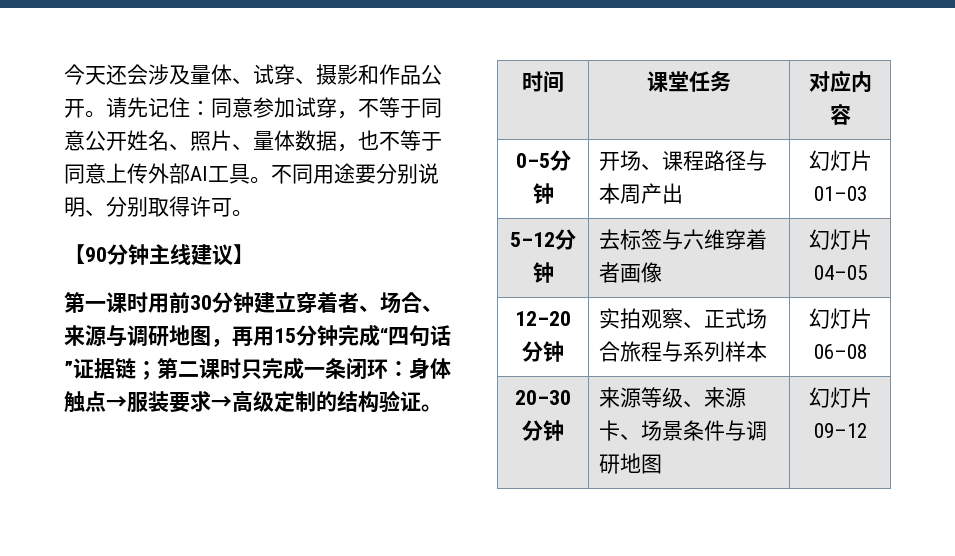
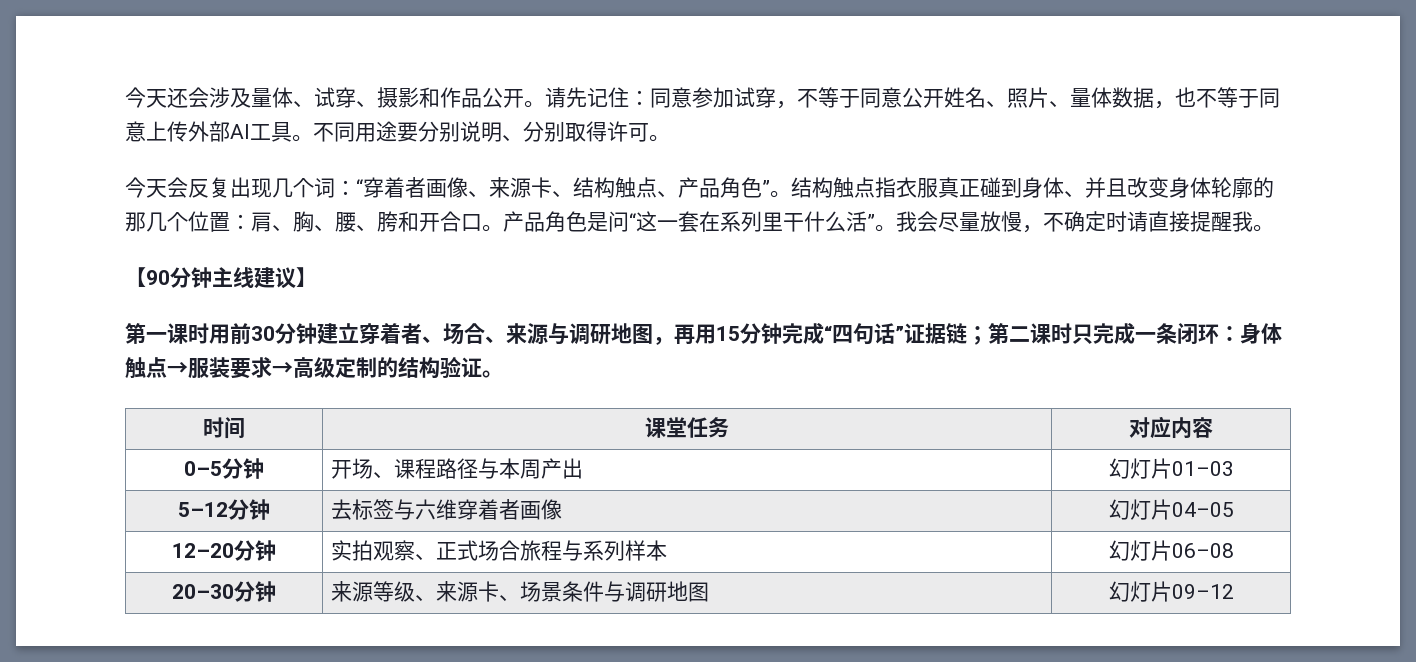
(253, 213) none -> [125,177,1274,198] [125,211,1274,233] // 今天会反复出现几个词：“穿着者画像、来源卡、结构触点、产品角色”。结构触点指衣服真正碰到身体、并且改变身体轮廓的那几个位置：肩、胸、腰、胯和开合口。产品角色是问“这一套在系列里干什么活”。我会尽量放慢，不确定时请直接提醒我。

